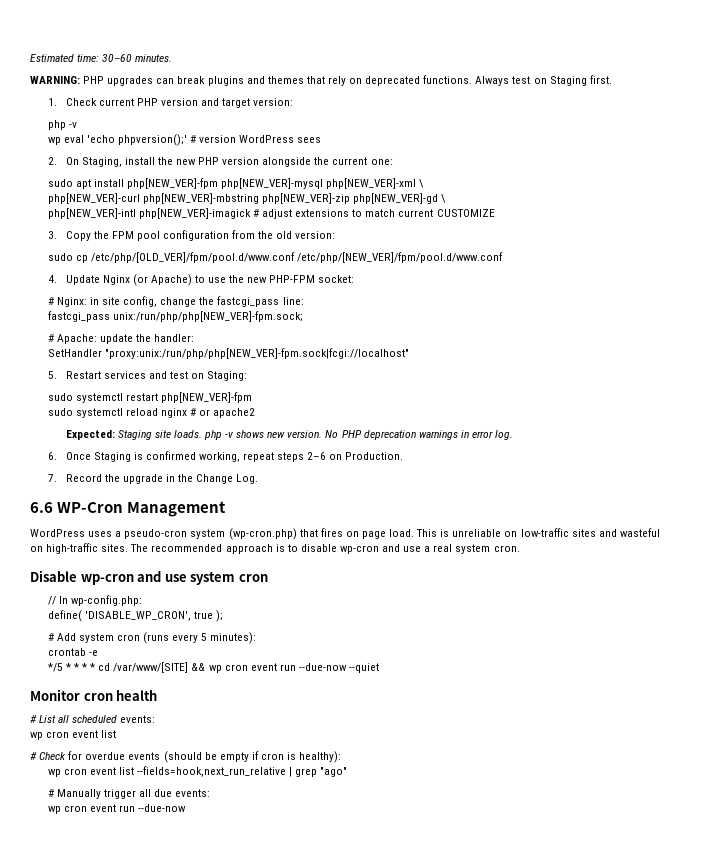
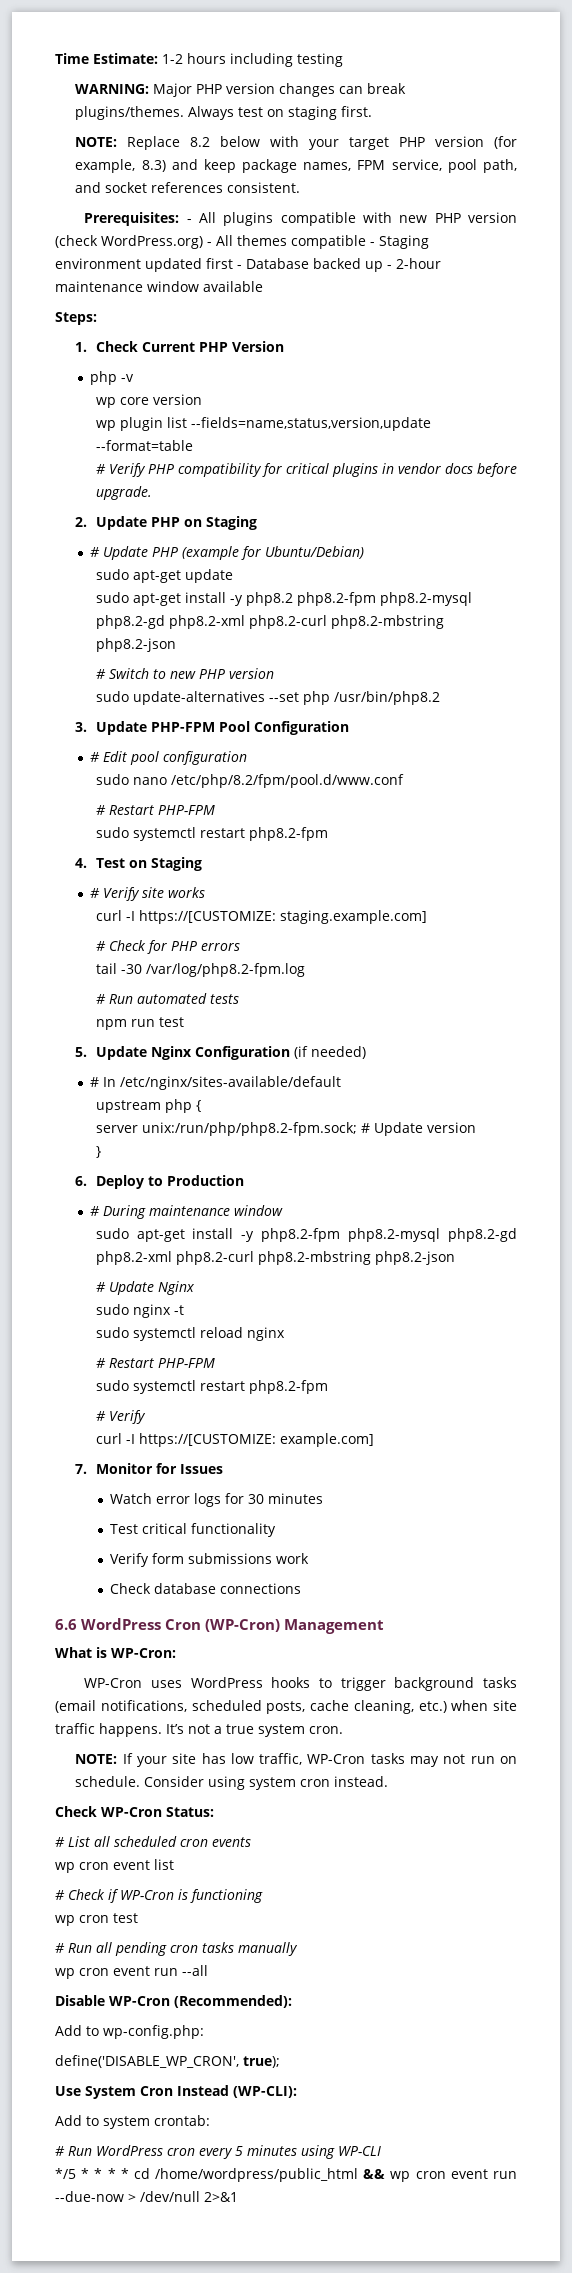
[30,54,173,62] [30,75,612,86] [47,98,294,108] [47,120,77,130] [47,134,322,146] [47,157,393,167] [47,178,425,189] [47,193,447,204] [47,208,495,219] [47,230,336,241] [47,252,504,263] [47,274,355,286] [47,296,304,307] [47,311,303,322] [47,334,195,344] [47,348,409,359] [47,371,248,381] [47,392,253,403] [47,408,256,418] [65,430,514,440] [47,451,404,462] [47,474,259,484] [30,501,227,517] [30,528,660,540] [30,543,520,554] [30,570,268,585] [47,595,142,606] [47,610,224,622] [47,632,257,644] [47,648,98,656] [47,662,380,673] [30,689,158,701] Estimated time: 30–60 minutes. // WARNING: PHP upgrades can break plugins and themes that rely on deprecated functions. Always test on Staging first. // 1. Check current PHP version and target version: // php -v // wp eval 'echo phpversion();' # version WordPress sees // 2. On Staging, install the new PHP version alongside the current one: // sudo apt install php[NEW_VER]-fpm php[NEW_VER]-mysql php[NEW_VER]-xml \ // php[NEW_VER]-curl php[NEW_VER]-mbstring php[NEW_VER]-zip php[NEW_VER]-gd \ // php[NEW_VER]-intl php[NEW_VER]-imagick # adjust extensions to match current CUSTOMIZE // 3. Copy the FPM pool configuration from the old version: // sudo cp /etc/php/[OLD_VER]/fpm/pool.d/www.conf /etc/php/[NEW_VER]/fpm/pool.d/www.conf // 4. Update Nginx (or Apache) to use the new PHP-FPM socket: // # Nginx: in site config, change the fastcgi_pass line: // fastcgi_pass unix:/run/php/php[NEW_VER]-fpm.sock; // # Apache: update the handler: // SetHandler "proxy:unix:/run/php/php[NEW_VER]-fpm.sock|fcgi://localhost" // 5. Restart services and test on Staging: // sudo systemctl restart php[NEW_VER]-fpm // sudo systemctl reload nginx # or apache2 // Expected: Staging site loads. php -v shows new version. No PHP deprecation warnings in error log. // 6. Once Staging is confirmed working, repeat steps 2–6 on Production. // 7. Record the upgrade in the Change Log. // 6.6 WP-Cron Management // WordPress uses a pseudo-cron system (wp-cron.php) that fires on page load. This is unreliable on low-traffic sites and wasteful on high-traffic sites. The recommended approach is to disable wp-cron and use a real system cron. // Disable wp-cron and use system cron // // In wp-config.php: // define( 'DISABLE_WP_CRON', true ); // # Add system cron (runs every 5 minutes): // crontab -e // */5 * * * * cd /var/www/[SITE] && wp cron event run --due-now --quiet // Monitor cron health -> [55,53,343,67] [75,83,407,97] [75,106,373,120] [75,136,517,150] [75,159,517,173] [75,182,301,193] [84,212,517,226] [55,235,429,249] [55,258,441,272] [55,281,263,292] [55,312,97,325] [75,341,284,352] [90,371,135,385] [95,394,202,408] [95,417,431,431] [95,440,193,451] [95,463,517,477] [95,486,152,500] [75,516,257,530] [90,546,365,560] [95,569,233,583] [95,592,472,606] [95,615,444,629] [95,638,176,652] [95,668,274,679] [95,691,440,705] [75,721,349,735] [90,751,248,765] [95,774,404,788] [95,805,215,815] [95,827,328,841] [75,857,202,871] [90,887,206,901] [95,910,427,924] [95,940,240,954] [95,963,305,977] [95,993,239,1004] [95,1017,184,1030] [75,1046,366,1060] [90,1076,342,1090] [95,1099,201,1113] [95,1122,476,1136] [95,1146,101,1158] [75,1175,244,1189] [90,1205,284,1219] [95,1228,517,1242] [95,1251,455,1265] [95,1281,195,1295] [95,1304,184,1318] [95,1327,285,1341] [95,1358,215,1368] [95,1380,328,1394] [95,1410,146,1424] [95,1433,374,1447] [75,1463,223,1474] [110,1493,324,1507] [110,1523,277,1537] [110,1553,310,1567] [110,1583,302,1594] [55,1618,384,1634] [55,1647,176,1658] [84,1677,517,1691] [55,1700,517,1714] [55,1723,343,1737] [75,1753,517,1767] [75,1776,389,1790] [55,1806,214,1817] Time Estimate: 1-2 hours including testing // WARNING: Major PHP version changes can break plugins/themes. Always test on staging first. // NOTE: Replace 8.2 below with your target PHP version (for example, 8.3) and keep package names, FPM service, pool path, and socket references consistent. // Prerequisites: - All plugins compatible with new PHP version (check WordPress.org) - All themes compatible - Staging environment updated first - Database backed up - 2-hour maintenance window available // Steps: // 1. Check Current PHP Version // php -v // wp core version // wp plugin list --fields=name,status,version,update --format=table // # Verify PHP compatibility for critical plugins in vendor docs before upgrade. // 2. Update PHP on Staging // # Update PHP (example for Ubuntu/Debian) // sudo apt-get update // sudo apt-get install -y php8.2 php8.2-fpm php8.2-mysql php8.2-gd php8.2-xml php8.2-curl php8.2-mbstring php8.2-json // # Switch to new PHP version // sudo update-alternatives --set php /usr/bin/php8.2 // 3. Update PHP-FPM Pool Configuration // # Edit pool configuration // sudo nano /etc/php/8.2/fpm/pool.d/www.conf // # Restart PHP-FPM // sudo systemctl restart php8.2-fpm // 4. Test on Staging // # Verify site works // curl -I https://[CUSTOMIZE: staging.example.com] // # Check for PHP errors // tail -30 /var/log/php8.2-fpm.log // # Run automated tests // npm run test // 5. Update Nginx Configuration (if needed) // # In /etc/nginx/sites-available/default // upstream php { // server unix:/run/php/php8.2-fpm.sock; # Update version // } // 6. Deploy to Production // # During maintenance window // sudo apt-get install -y php8.2-fpm php8.2-mysql php8.2-gd php8.2-xml php8.2-curl php8.2-mbstring php8.2-json // # Update Nginx // sudo nginx -t // sudo systemctl reload nginx // # Restart PHP-FPM // sudo systemctl restart php8.2-fpm // # Verify // curl -I https://[CUSTOMIZE: example.com] // 7. Monitor for Issues // Watch error logs for 30 minutes // Test critical functionality // Verify form submissions work // Check database connections // 6.6 WordPress Cron (WP-Cron) Management // What is WP-Cron: // WP-Cron uses WordPress hooks to trigger background tasks (email notifications, scheduled posts, cache cleaning, etc.) when site traffic happens. It’s not a true system cron. // NOTE: If your site has low traffic, WP-Cron tasks may not run on schedule. Consider using system cron instead. // Check WP-Cron Status:
[120,715,156,723] events: -> [180,1837,251,1847] cron events
[68,751,342,763] [47,766,348,777] [47,789,211,799] [47,804,187,814] for overdue events (should be empty if cron is healthy): // wp cron event list --fields=hook,next_run_relative | grep "ago" // # Manually trigger all due events: // wp cron event run --due-now -> [108,1889,263,1903] [55,1913,138,1926] [55,1942,298,1956] [55,1965,208,1979] [55,1995,292,2008] [55,2025,204,2039] [55,2055,280,2068] [55,2085,297,2099] [55,2115,210,2129] [55,2145,381,2159] [55,2168,517,2182] [55,2191,238,2202] if WP-Cron is functioning // wp cron test // # Run all pending cron tasks manually // wp cron event run --all // Disable WP-Cron (Recommended): // Add to wp-config.php: // define('DISABLE_WP_CRON', true); // Use System Cron Instead (WP-CLI): // Add to system crontab: // # Run WordPress cron every 5 minutes using WP-CLI // */5 * * * * cd /home/wordpress/public_html && wp cron event run --due-now > /dev/null 2>&1

